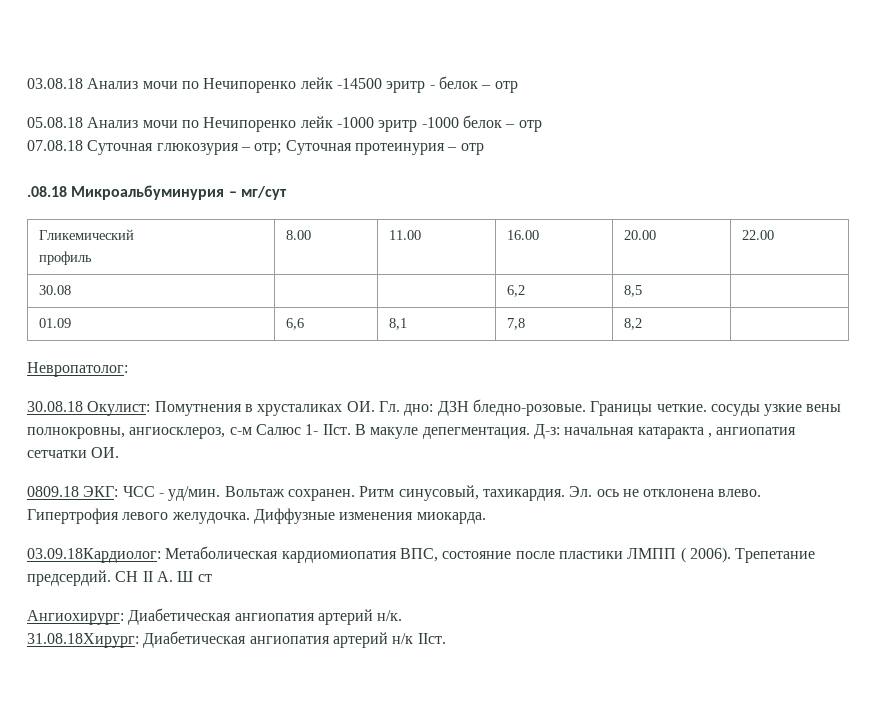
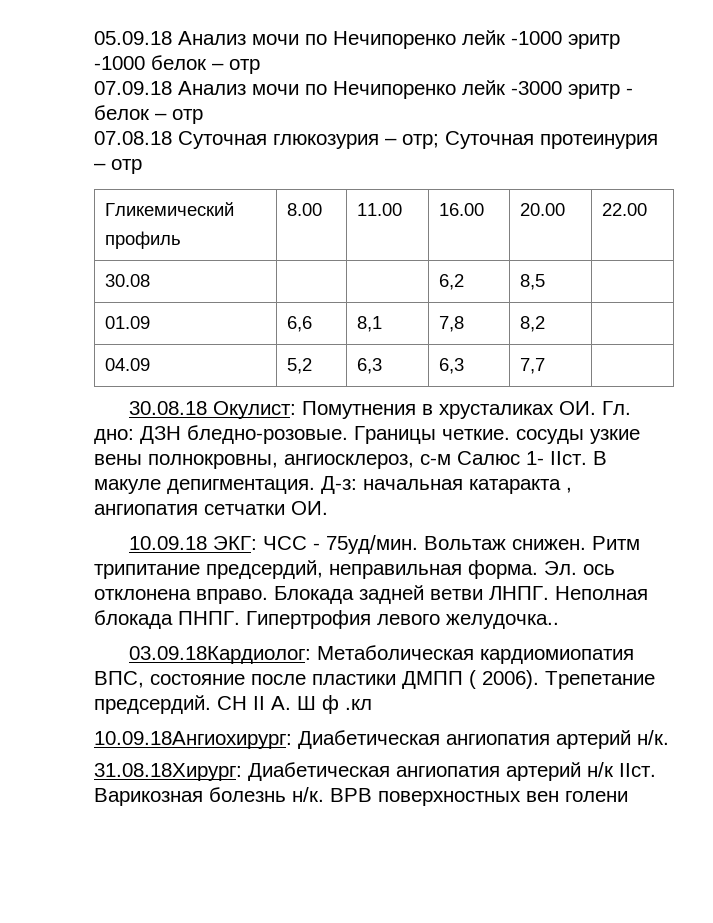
[27,76,518,93] [27,117,83,128] 03.08.18 Анализ мочи по Нечипоренко лейк -14500 эритр - белок – отр // 05.08.18 -> [94,31,172,45] 05.09.18
(542, 126) none -> [94,80,633,99] [94,105,203,124] // 07.09.18 Анализ мочи по Нечипоренко лейк -3000 эритр - белок – отр
[27,185,287,200] // .08.18 Микроальбуминурия – мг/сут -> (142, 166) none
[27,362,128,377] // Невропатолог: -> [104,358,150,371] [286,358,312,374] [356,358,382,374] [438,358,464,374] [519,358,545,374] // 04.09 | 5,2 | 6,3 | 6,3 | 7,7 |
[422,427,530,439] депегментация. -> [167,479,315,494] депигментация.
[27,486,79,497] 0809.18 -> [129,536,208,550] 10.09.18
[168,485,762,501] [27,508,486,524] уд/мин. Вольтаж сохранен. Ритм синусовый, тахикардия. Эл. ось не отклонена влево. Гипертрофия левого желудочка. Диффузные изменения миокарда. -> [326,535,641,554] [94,560,615,579] [94,585,648,604] [94,610,559,629] 75уд/мин. Вольтаж снижен. Ритм трипитание предсердий, неправильная форма. Эл. ось отклонена вправо. Блокада задней ветви ЛНПГ. Неполная блокада ПНПГ. Гипертрофия левого желудочка..
[627,548,677,559] ЛМПП -> [402,671,463,689] ДМПП
[197,574,212,582] [27,610,124,625] ст // Ангиохирург: -> [322,695,372,714] [94,731,292,749] ф .кл // 10.09.18Ангиохирург:
(446, 638) none -> [94,787,628,806] Варикозная болезнь н/к. ВРВ поверхностных вен голени

